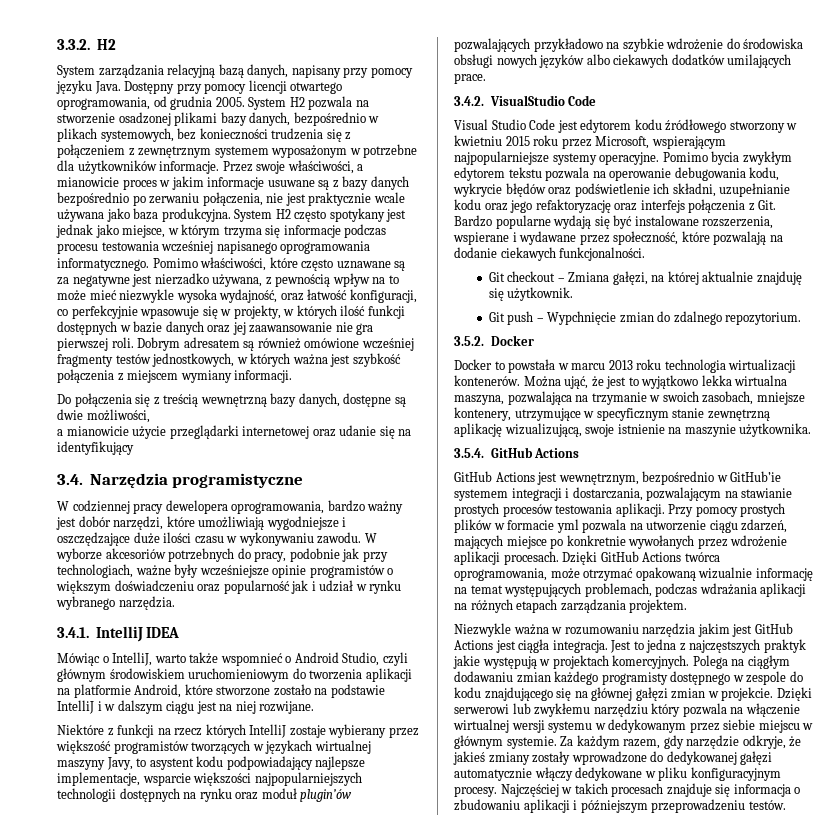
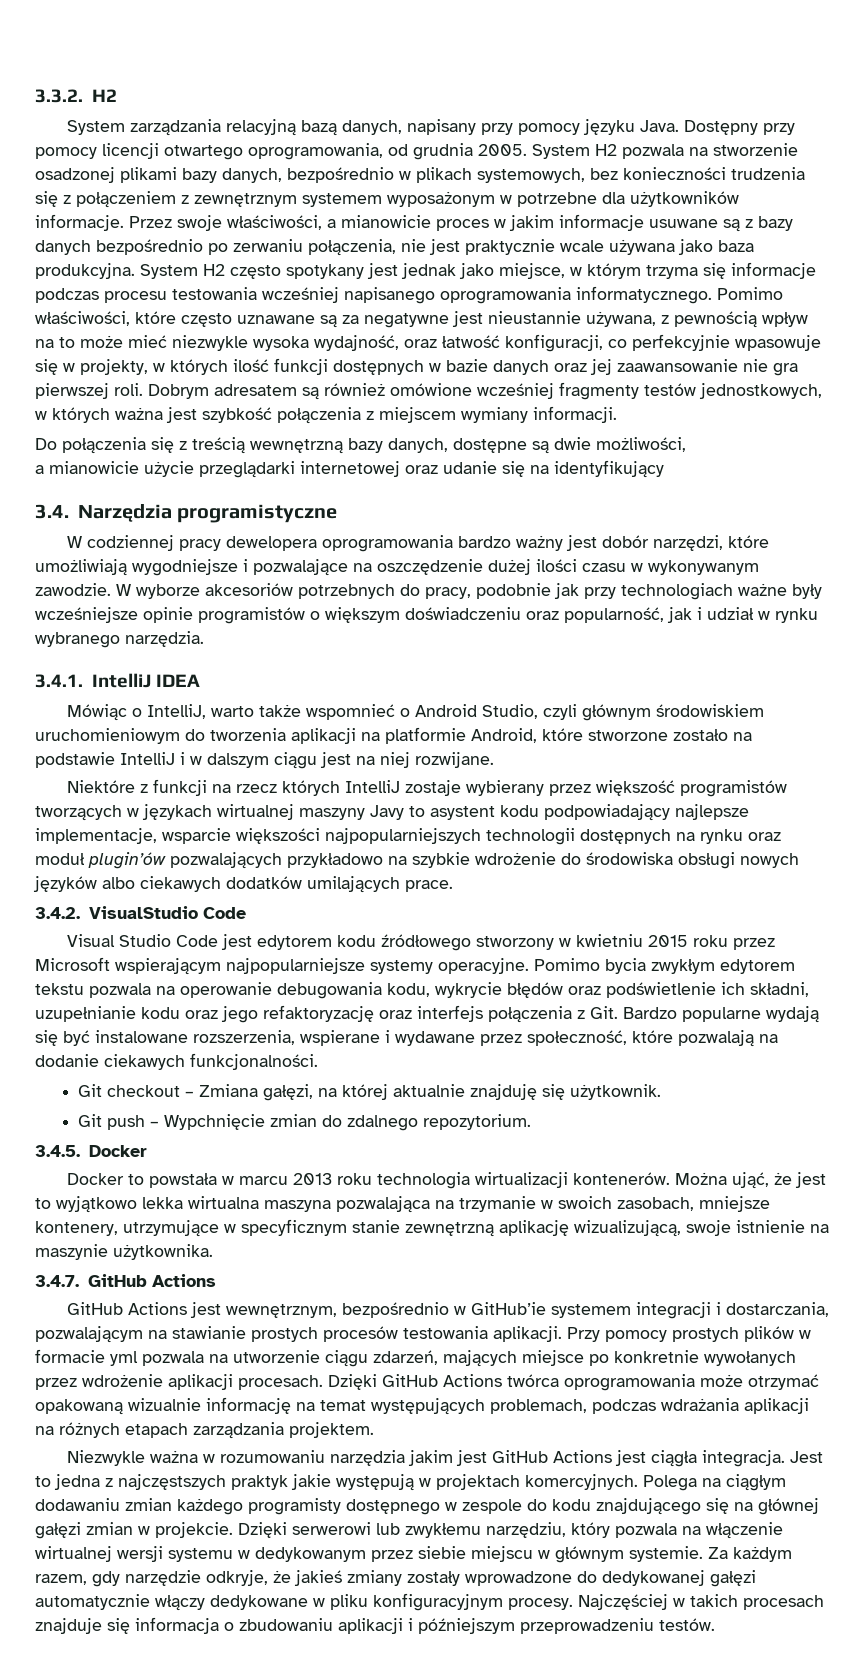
[154,273,209,285] nierzadko -> [488,311,581,324] nieustannie
[231,501,325,514] oprogramowania, -> [321,535,453,552] oprogramowania
[57,532,160,546] oszczędzające duże -> [253,559,531,576] pozwalające na oszczędzenie dużej
[238,532,362,546] wykonywaniu zawodu. -> [648,560,759,575] [35,583,111,596] wykonywanym zawodzie.
[57,564,133,578] technologiach, -> [621,583,733,600] technologiach
[223,580,290,594] popularność -> [564,607,664,623] popularność,
[106,757,133,770] Javy, -> [370,805,404,820] Javy
[595,136,650,149] Microsoft, -> [35,957,110,971] Microsoft
[454,336,484,346] 3.5.2. -> [35,1145,80,1157] 3.4.5.
[454,395,504,405] maszyna, -> [264,1200,331,1212] maszyna
[454,448,484,458] 3.5.4. -> [35,1275,79,1287] 3.4.7.
[454,568,547,581] oprogramowania, -> [564,1374,695,1391] oprogramowania
[593,703,648,717] narzędziu -> [486,1522,566,1538] narzędziu,

